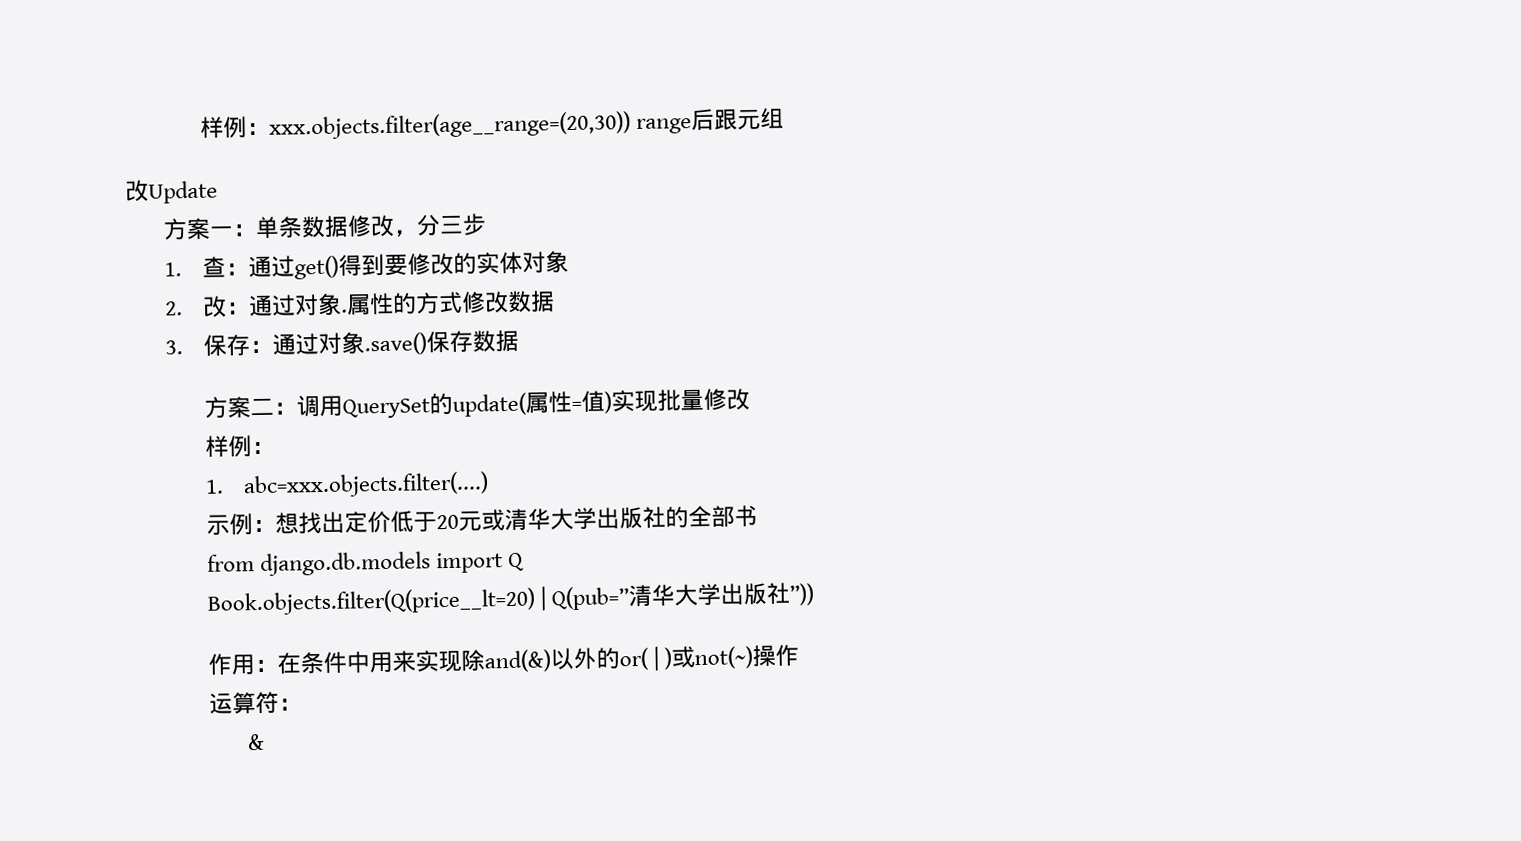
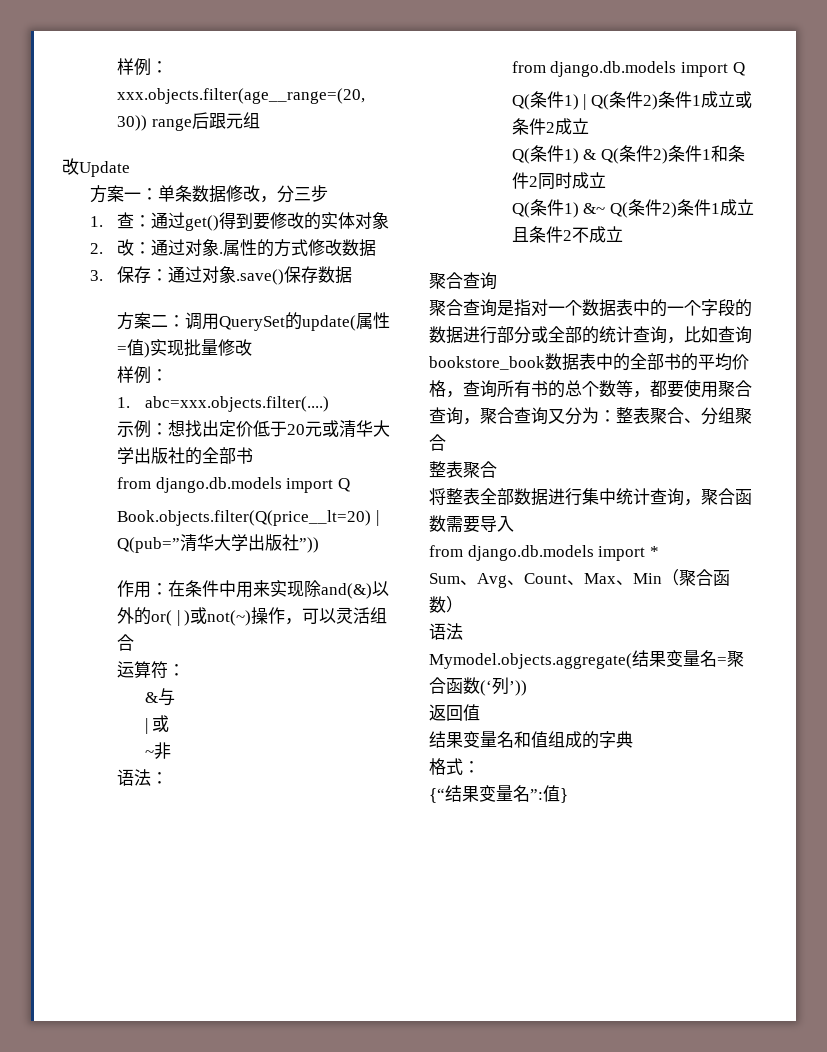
(799, 655) none -> [285,607,388,625] [117,634,135,651] ，可以灵活组合
(265, 742) none -> [157,688,175,706] [144,715,170,734] [144,742,171,759] [117,769,169,786] [511,61,745,77] [511,91,752,110] [511,118,589,135] [511,145,745,164] [511,172,606,190] [511,199,754,218] [511,226,623,243] [429,272,497,290] [429,299,752,317] [429,326,752,344] [429,353,749,371] [429,379,752,398] [429,407,752,425] [429,434,446,451] [429,461,497,478] [429,488,752,506] [429,515,514,533] [429,545,659,561] [429,569,730,588] [429,596,463,613] [429,623,463,640] [429,650,744,669] [429,677,527,696] [429,704,480,721] [429,731,633,749] [429,758,480,775] [429,785,568,803] 与 // | 或 // ~非 // 语法： // from django.db.models import Q // Q(条件1) | Q(条件2)条件1成立或条件2成立 // Q(条件1) & Q(条件2)条件1和条件2同时成立 // Q(条件1) &~ Q(条件2)条件1成立且条件2不成立 // 聚合查询 // 聚合查询是指对一个数据表中的一个字段的数据进行部分或全部的统计查询，比如查询bookstore_book数据表中的全部书的平均价格，查询所有书的总个数等，都要使用聚合查询，聚合查询又分为：整表聚合、分组聚合 // 整表聚合 // 将整表全部数据进行集中统计查询，聚合函数需要导入 // from django.db.models import * // Sum、Avg、Count、Max、Min（聚合函数） // 语法 // Mymodel.objects.aggregate(结果变量名=聚合函数(‘列’)) // 返回值 // 结果变量名和值组成的字典 // 格式： // {“结果变量名”:值}

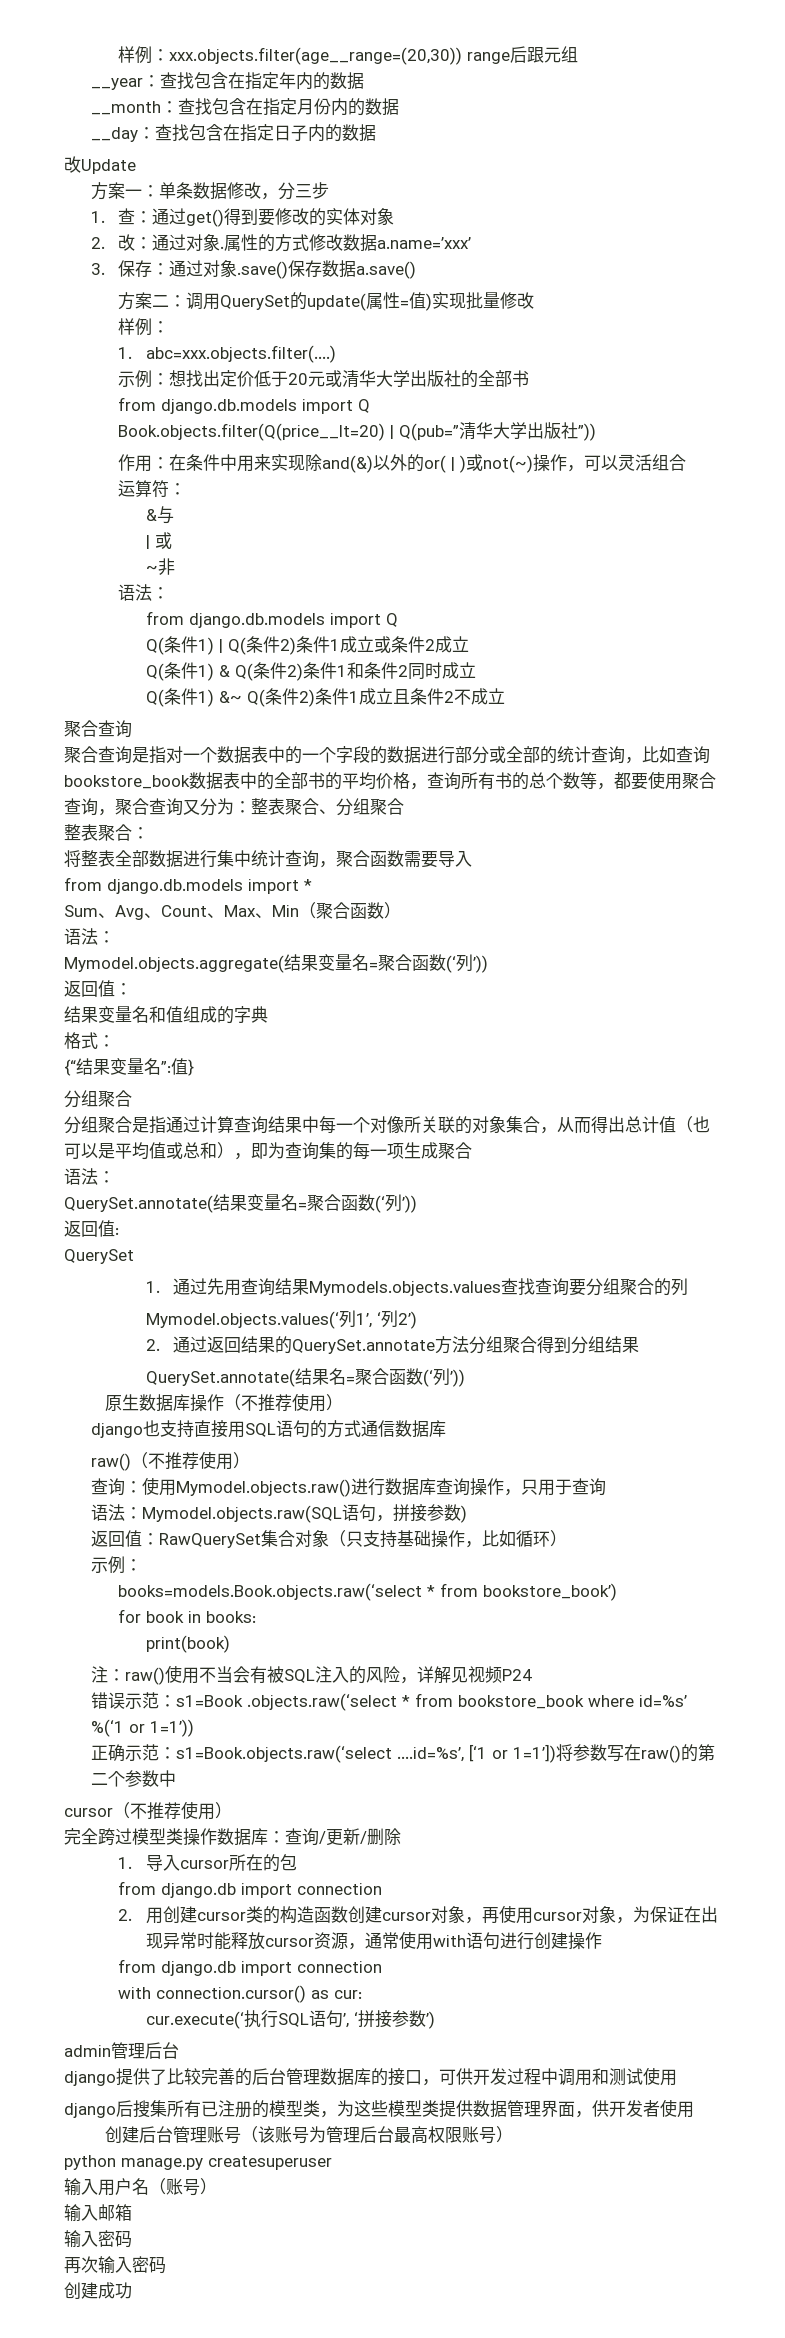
(260, 120) none -> [91,72,365,90] [91,98,400,116] [91,124,377,142] // __year：查找包含在指定年内的数据 // __month：查找包含在指定月份内的数据 // __day：查找包含在指定日子内的数据
(377, 248) none -> [377,237,472,249] a.name=’xxx’
(353, 275) none -> [356,261,417,279] a.save()
(497, 469) none -> [132,827,149,839] ：
(463, 631) none -> [98,931,115,943] ：
(480, 712) none -> [115,983,132,995] ：
(568, 795) none -> [64,1090,132,1108] [64,1116,710,1134] [64,1142,472,1160] [64,1168,115,1185] [64,1194,417,1213] [64,1220,119,1237] [64,1249,134,1264] [145,1278,688,1296] [145,1310,417,1329] [145,1336,639,1354] [145,1368,465,1387] [105,1393,344,1412] [91,1420,447,1438] [91,1451,251,1471] [91,1477,607,1497] [91,1504,468,1523] [91,1530,568,1548] [91,1556,143,1574] [118,1583,618,1601] [118,1609,257,1623] [145,1635,230,1653] [91,1665,533,1685] [91,1692,688,1711] [91,1719,195,1737] [91,1744,716,1763] [91,1770,177,1787] [64,1801,232,1820] [64,1828,401,1846] [118,1854,297,1872] [118,1881,383,1898] [118,1905,718,1924] [145,1931,602,1950] [118,1959,383,1976] [118,1985,363,2003] [145,2010,435,2029] [64,2042,179,2059] [64,2067,677,2086] [64,2099,694,2118] [105,2126,514,2144] [64,2155,332,2170] [64,2178,217,2196] [64,2204,132,2222] [64,2230,132,2248] [64,2256,166,2274] [64,2282,132,2300] // 分组聚合 // 分组聚合是指通过计算查询结果中每一个对像所关联的对象集合，从而得出总计值（也可以是平均值或总和），即为查询集的每一项生成聚合 // 语法： // QuerySet.annotate(结果变量名=聚合函数(‘列’)) // 返回值: // QuerySet // 1.通过先用查询结果Mymodels.objects.values查找查询要分组聚合的列 // Mymodel.objects.values(‘列1’, ‘列2’) // 2.通过返回结果的QuerySet.annotate方法分组聚合得到分组结果 // QuerySet.annotate(结果名=聚合函数(‘列’)) // 原生数据库操作（不推荐使用） // django也支持直接用SQL语句的方式通信数据库 // raw()（不推荐使用） // 查询：使用Mymodel.objects.raw()进行数据库查询操作，只用于查询 // 语法：Mymodel.objects.raw(SQL语句，拼接参数) // 返回值：RawQuerySet集合对象（只支持基础操作，比如循环） // 示例： // books=models.Book.objects.raw(‘select * from bookstore_book’) // for book in books: // print(book) // 注：raw()使用不当会有被SQL注入的风险，详解见视频P24 // 错误示范：s1=Book .objects.raw(‘select * from bookstore_book where id=%s’ %(‘1 or 1=1’)) // 正确示范：s1=Book.objects.raw(‘select ....id=%s’, [‘1 or 1=1’])将参数写在raw()的第二个参数中 // cursor（不推荐使用） // 完全跨过模型类操作数据库：查询/更新/删除 // 1.导入cursor所在的包 // from django.db import connection // 2.用创建cursor类的构造函数创建cursor对象，再使用cursor对象，为保证在出现异常时能释放cursor资源，通常使用with语句进行创建操作 // from django.db import connection // with connection.cursor() as cur: // cur.execute(‘执行SQL语句’, ‘拼接参数’) // admin管理后台 // django提供了比较完善的后台管理数据库的接口，可供开发过程中调用和测试使用 // django后搜集所有已注册的模型类，为这些模型类提供数据管理界面，供开发者使用 // 创建后台管理账号（该账号为管理后台最高权限账号） // python manage.py createsuperuser // 输入用户名（账号） // 输入邮箱 // 输入密码 // 再次输入密码 // 创建成功

